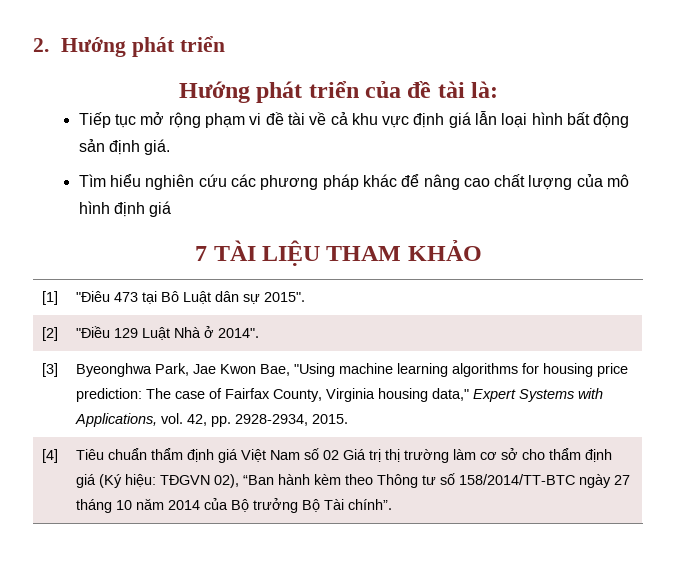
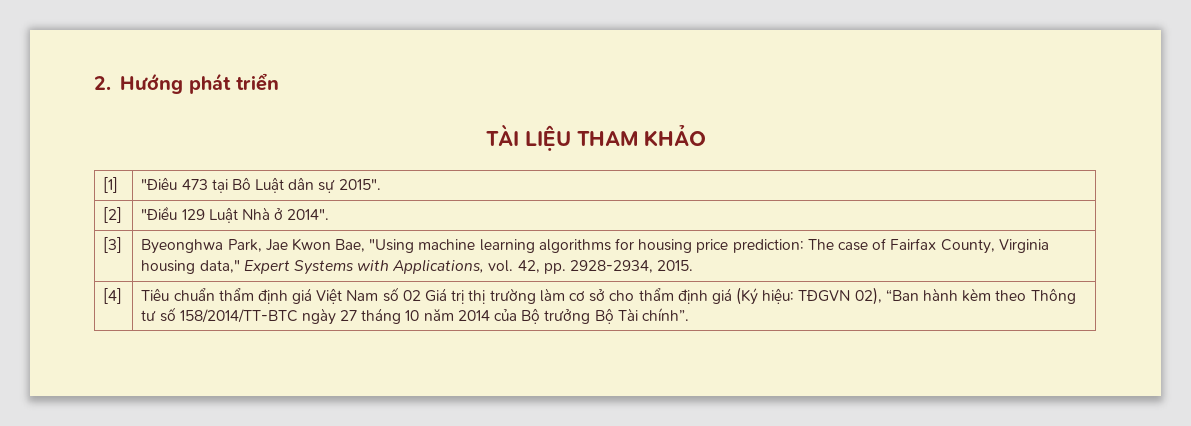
[178,81,499,103] [78,111,630,128] [78,139,171,155] [78,174,630,190] [78,201,172,217] [195,246,208,261] Hướng phát triển của đề tài là: // Tiếp tục mở rộng phạm vi đề tài về cả khu vực định giá lẫn loại hình bất động sản định giá. // Tìm hiểu nghiên cứu các phương pháp khác để nâng cao chất lượng của mô hình định giá // 7 -> (279, 82) none

